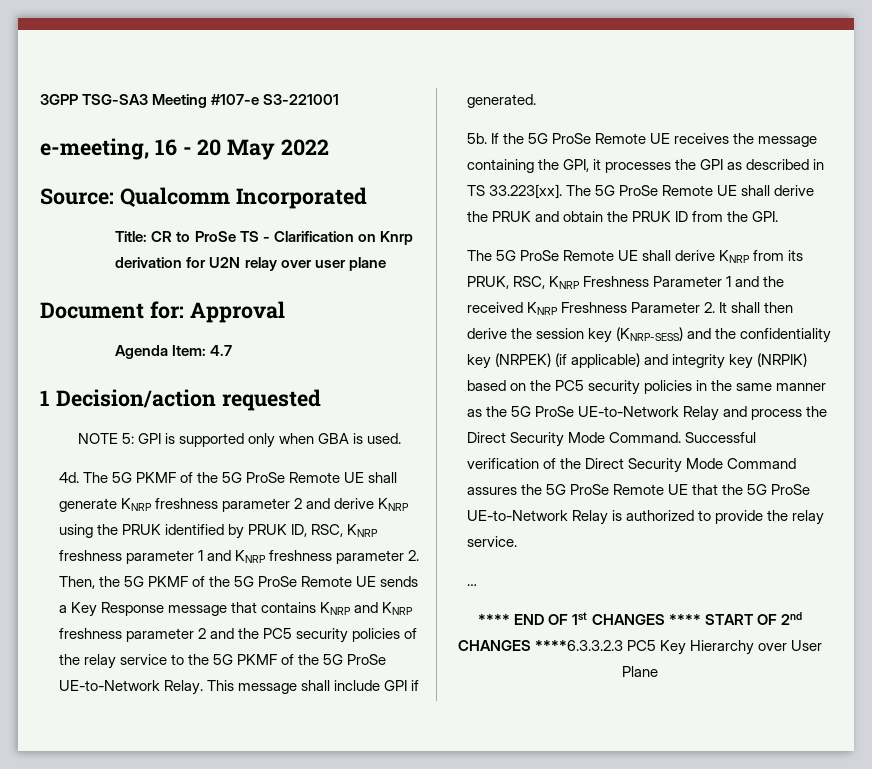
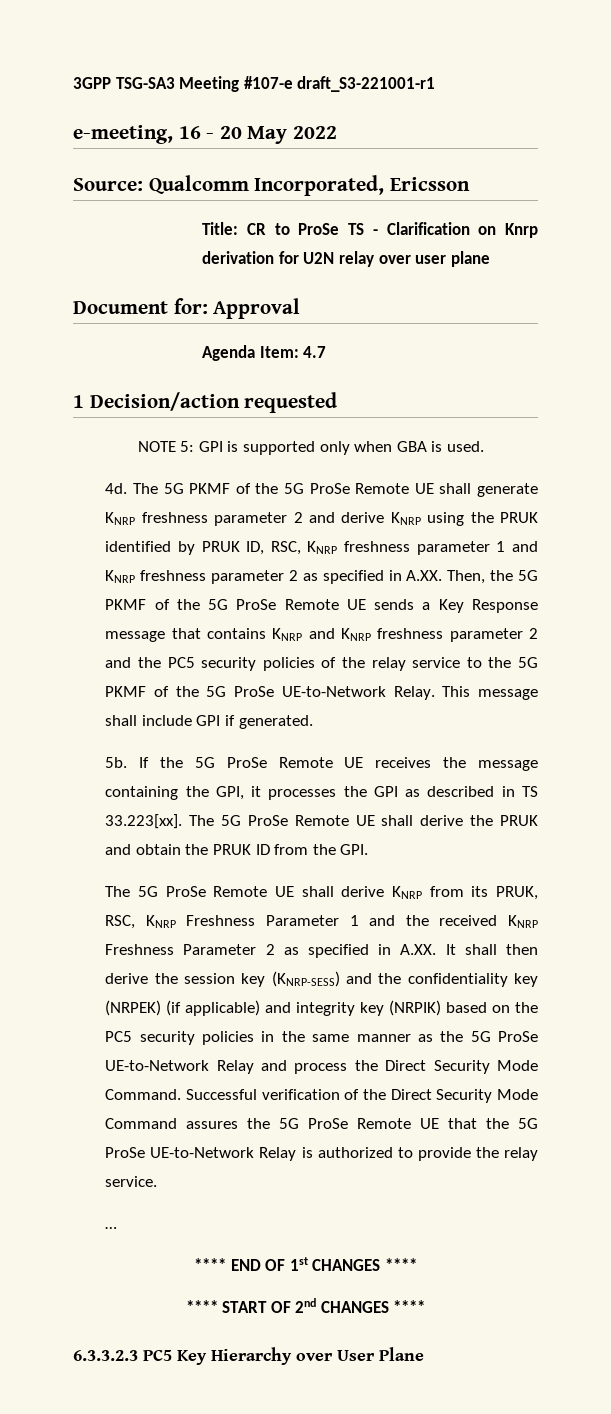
[263,94,340,105] S3-221001 -> [297,76,436,92] draft_S3-221001-r1
[235,187,367,209] Incorporated -> [254,175,470,196] Incorporated, Ericsson
[408,550,420,561] 2. -> [288,570,443,584] 2 as specified in A.XX.
[704,302,716,313] 2. -> [265,944,437,958] 2 as specified in A.XX.
(701, 619) none -> [185,1300,218,1313] // ****
[534,640,623,651] ****6.3.3.2.3 -> [393,1300,426,1313] [73,1350,138,1361] **** // 6.3.3.2.3

